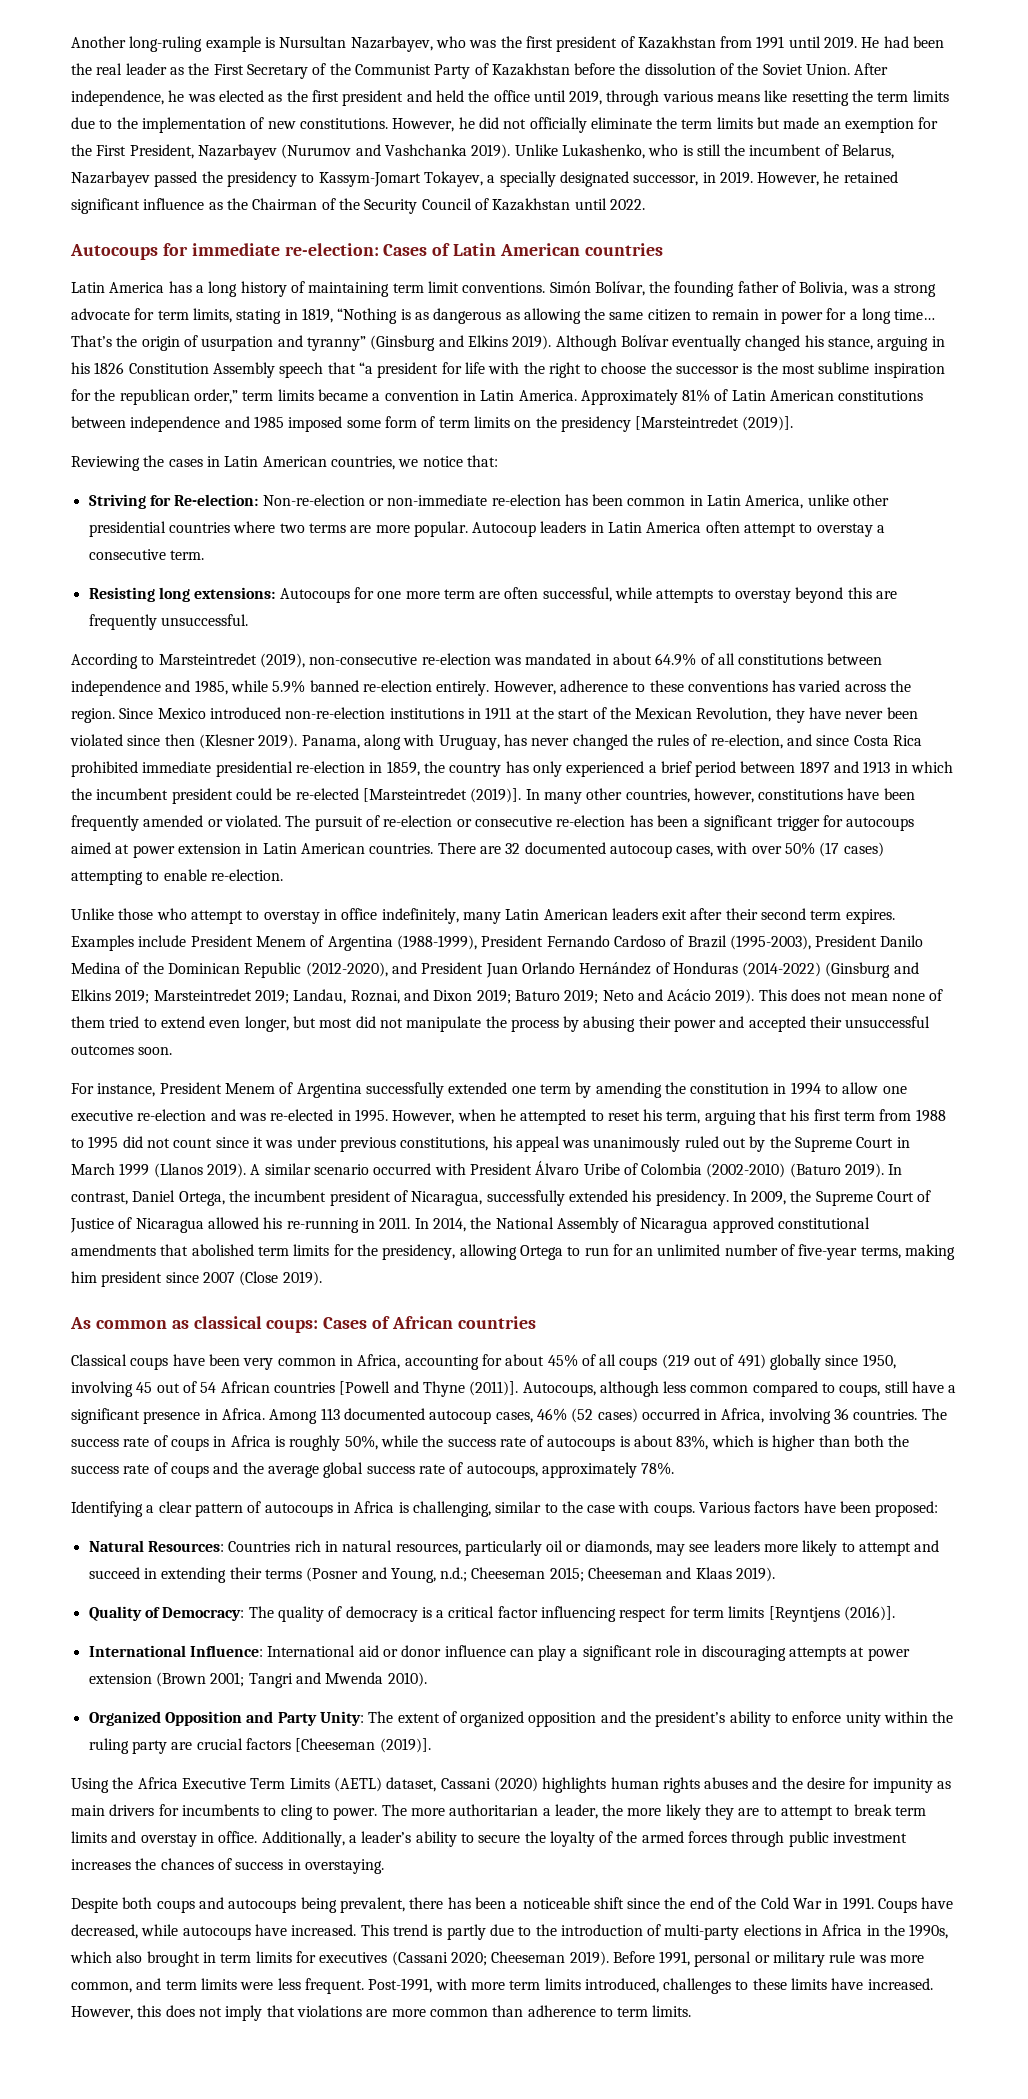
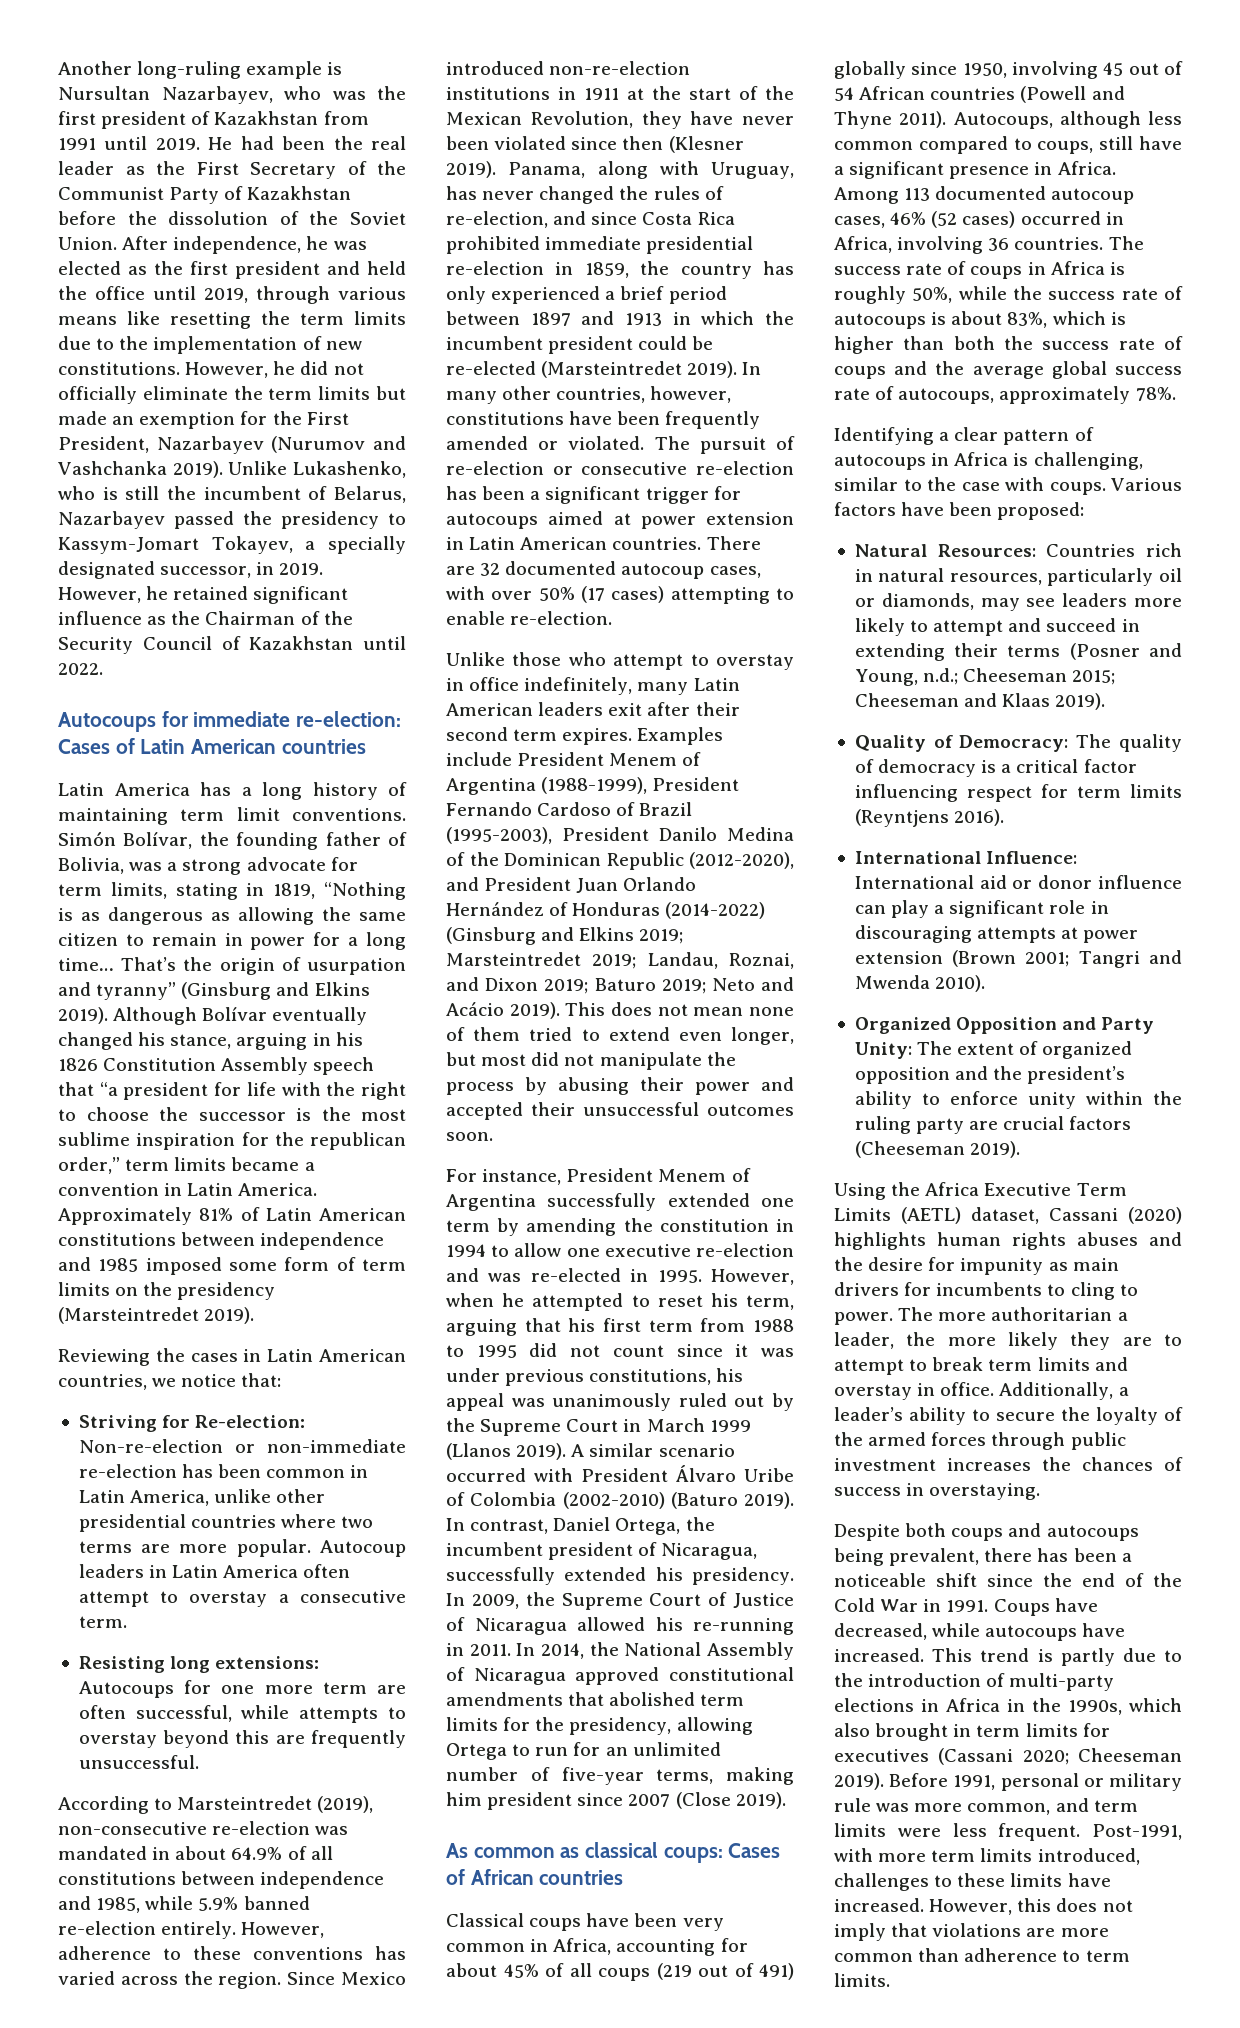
[635,416,794,431] [Marsteintredet (2019)]. -> [58,1307,255,1324] (Marsteintredet 2019).
[362,788,522,803] [Marsteintredet (2019)]. -> [541,361,738,378] (Marsteintredet 2019).
[339,1381,391,1395] [Powell -> [1020,86,1087,103] (Powell
[469,1381,519,1396] (2011)]. -> [899,111,947,128] 2011).
[768,1606,896,1622] [Reyntjens (2016)]. -> [854,809,1005,827] (Reyntjens 2016).
[295,1738,431,1753] [Cheeseman (2019)]. -> [854,1141,1021,1158] (Cheeseman 2019).

